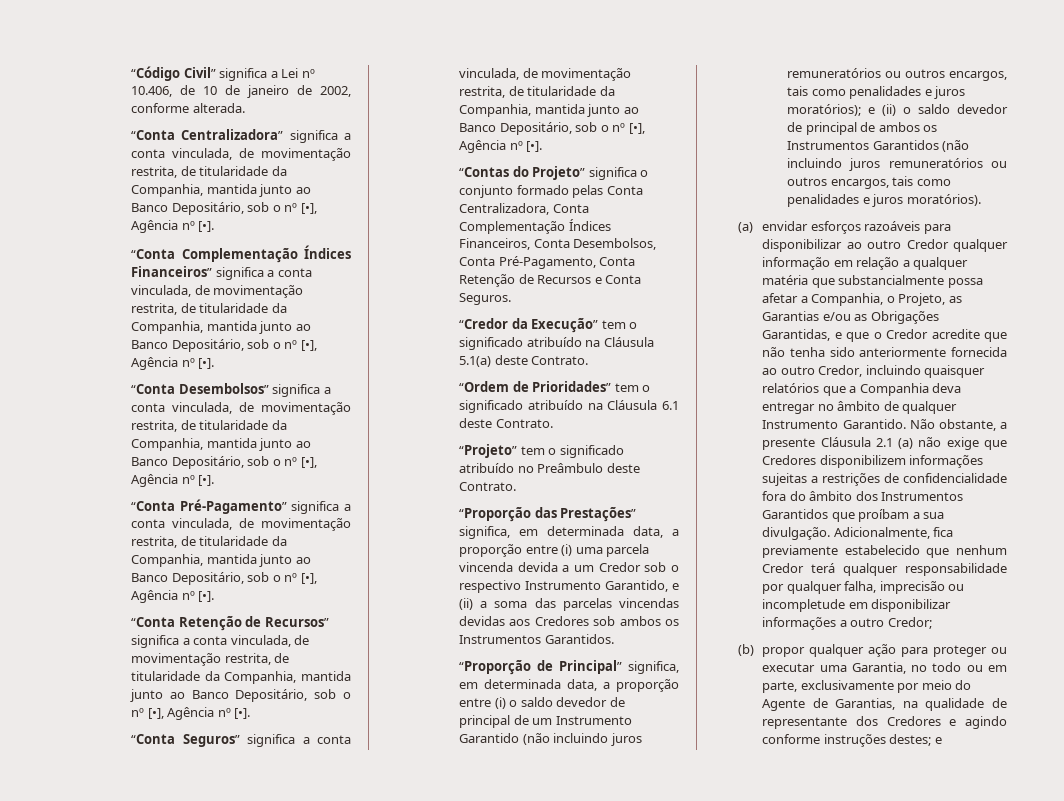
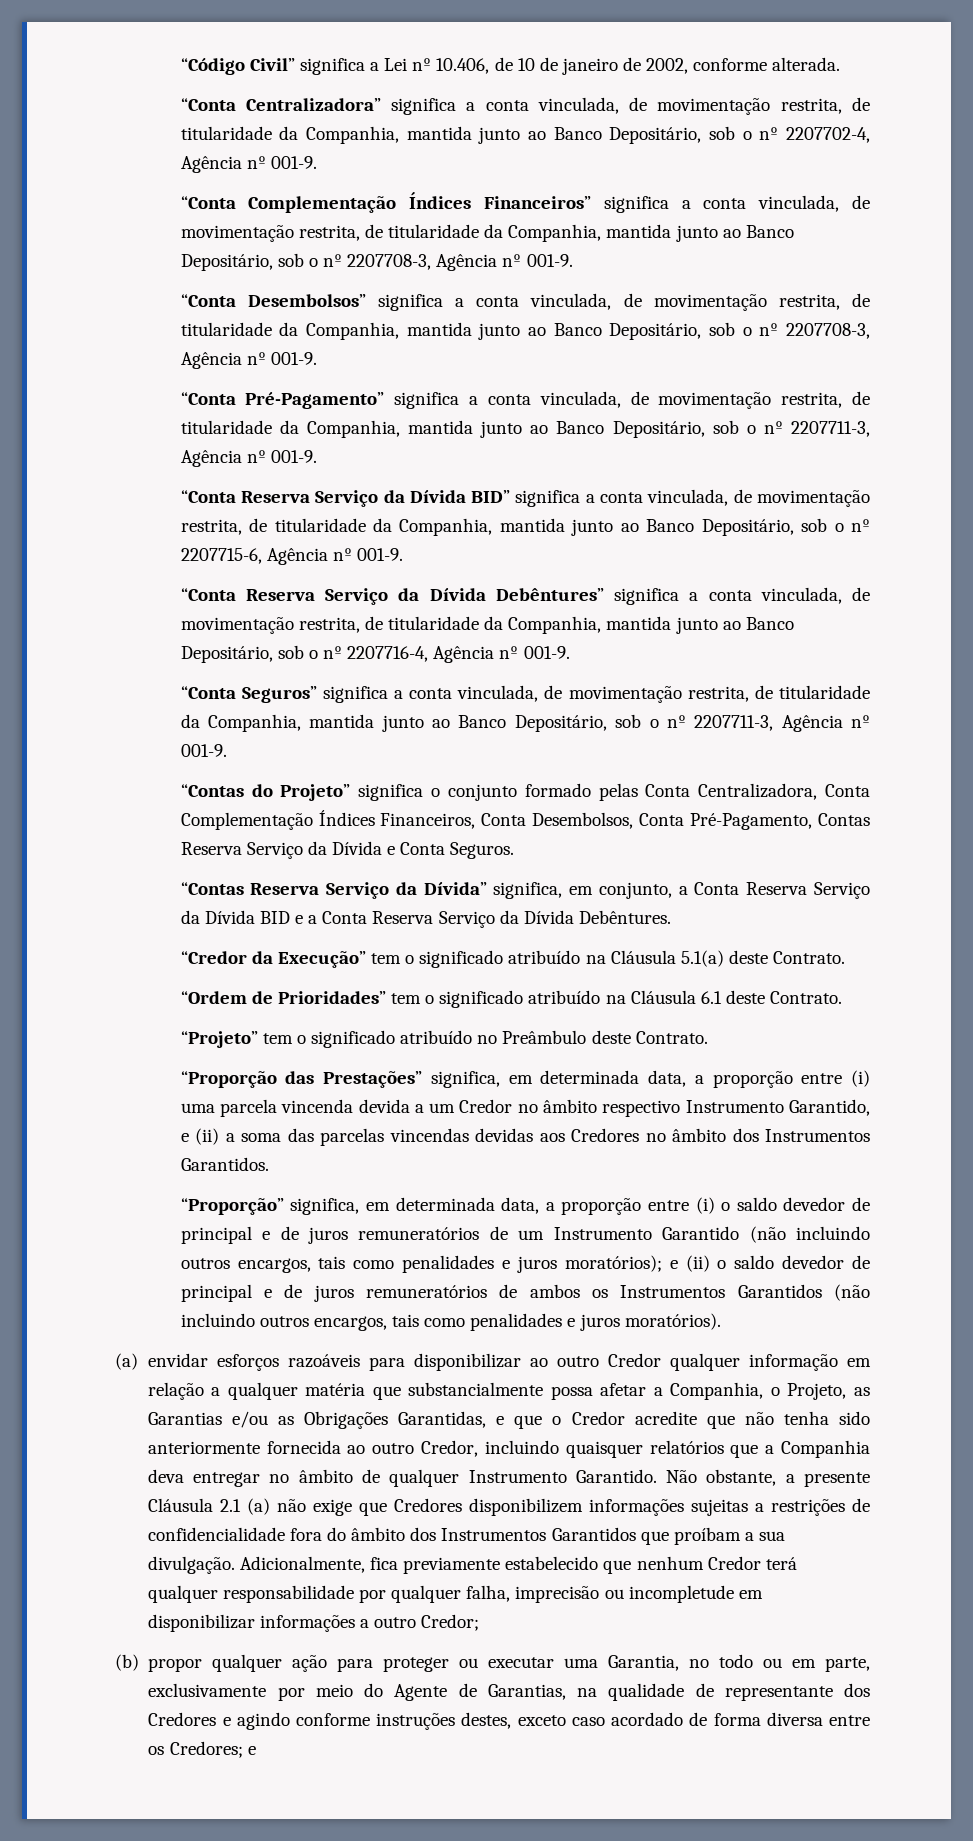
[300,203,317,214] [131,220,215,233] [•], Agência nº [•]. -> [785,127,870,143] [180,156,317,173] 2207702-4, Agência nº 001-9.
[300,340,317,351] [131,357,215,370] [•], Agência nº [•]. -> [347,254,573,271] 2207708-3, Agência nº 001-9.
[300,457,317,468] [131,474,215,487] [•], Agência nº [•]. -> [785,323,870,339] [180,352,317,369] 2207708-3, Agência nº 001-9.
[300,573,317,584] [131,590,215,603] [131,616,329,631] [•], Agência nº [•]. // “Conta Retenção de Recursos” -> [791,421,871,437] [180,450,317,467] [180,490,511,507] 2207711-3, Agência nº 001-9. // “Conta Reserva Serviço da Dívida BID”
[147,707,251,720] [•], Agência nº [•]. -> [180,548,404,565] [180,587,871,605] [180,616,794,634] [180,645,570,663] 2207715-6, Agência nº 001-9. // “Conta Reserva Serviço da Dívida Debêntures” significa a conta vinculada, de movimentação restrita, de titularidade da Companhia, mantida junto ao Banco Depositário, sob o nº 2207716-4, Agência nº 001-9.
[628,123,645,134] [459,140,543,153] [•], Agência nº [•]. -> [694,715,870,732] [180,744,227,757] 2207711-3, Agência nº 001-9.
[599,257,636,266] [459,274,642,287] [459,293,512,305] Conta Retenção de Recursos e Conta Seguros. -> [818,813,870,826] [180,841,515,859] [180,882,871,899] [180,910,671,928] Contas Reserva Serviço da Dívida e Conta Seguros. // “Contas Reserva Serviço da Dívida” significa, em conjunto, a Conta Reserva Serviço da Dívida BID e a Conta Reserva Serviço da Dívida Debêntures.
[644,562,679,572] sob o -> [517,1099,598,1113] no âmbito
[593,616,679,626] sob ambos os -> [645,1128,759,1142] no âmbito dos
[459,660,623,675] “Proporção de Principal” -> [180,1198,284,1215] “Proporção”
(511, 721) none -> [262,1226,480,1244] e de juros remuneratórios
[610,733,642,746] [787,68,902,78] juros remuneratórios ou -> (870, 1233) none
(857, 128) none -> [264,1284,488,1302] e de juros remuneratórios
[849,158,1007,171] juros remuneratórios ou -> (255, 1320) none
[889,734,932,746] destes; -> [461,1712,870,1729] [148,1741,243,1758] destes, exceto caso acordado de forma diversa entre os Credores;

